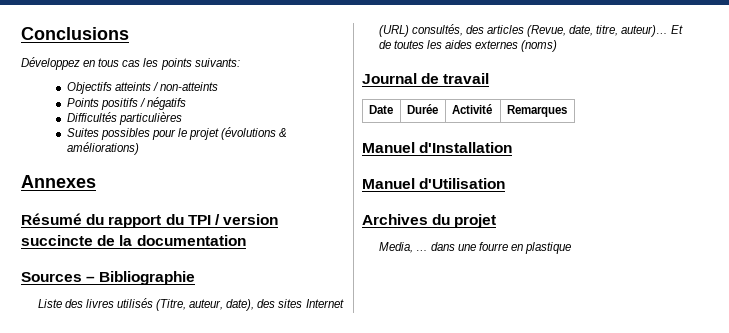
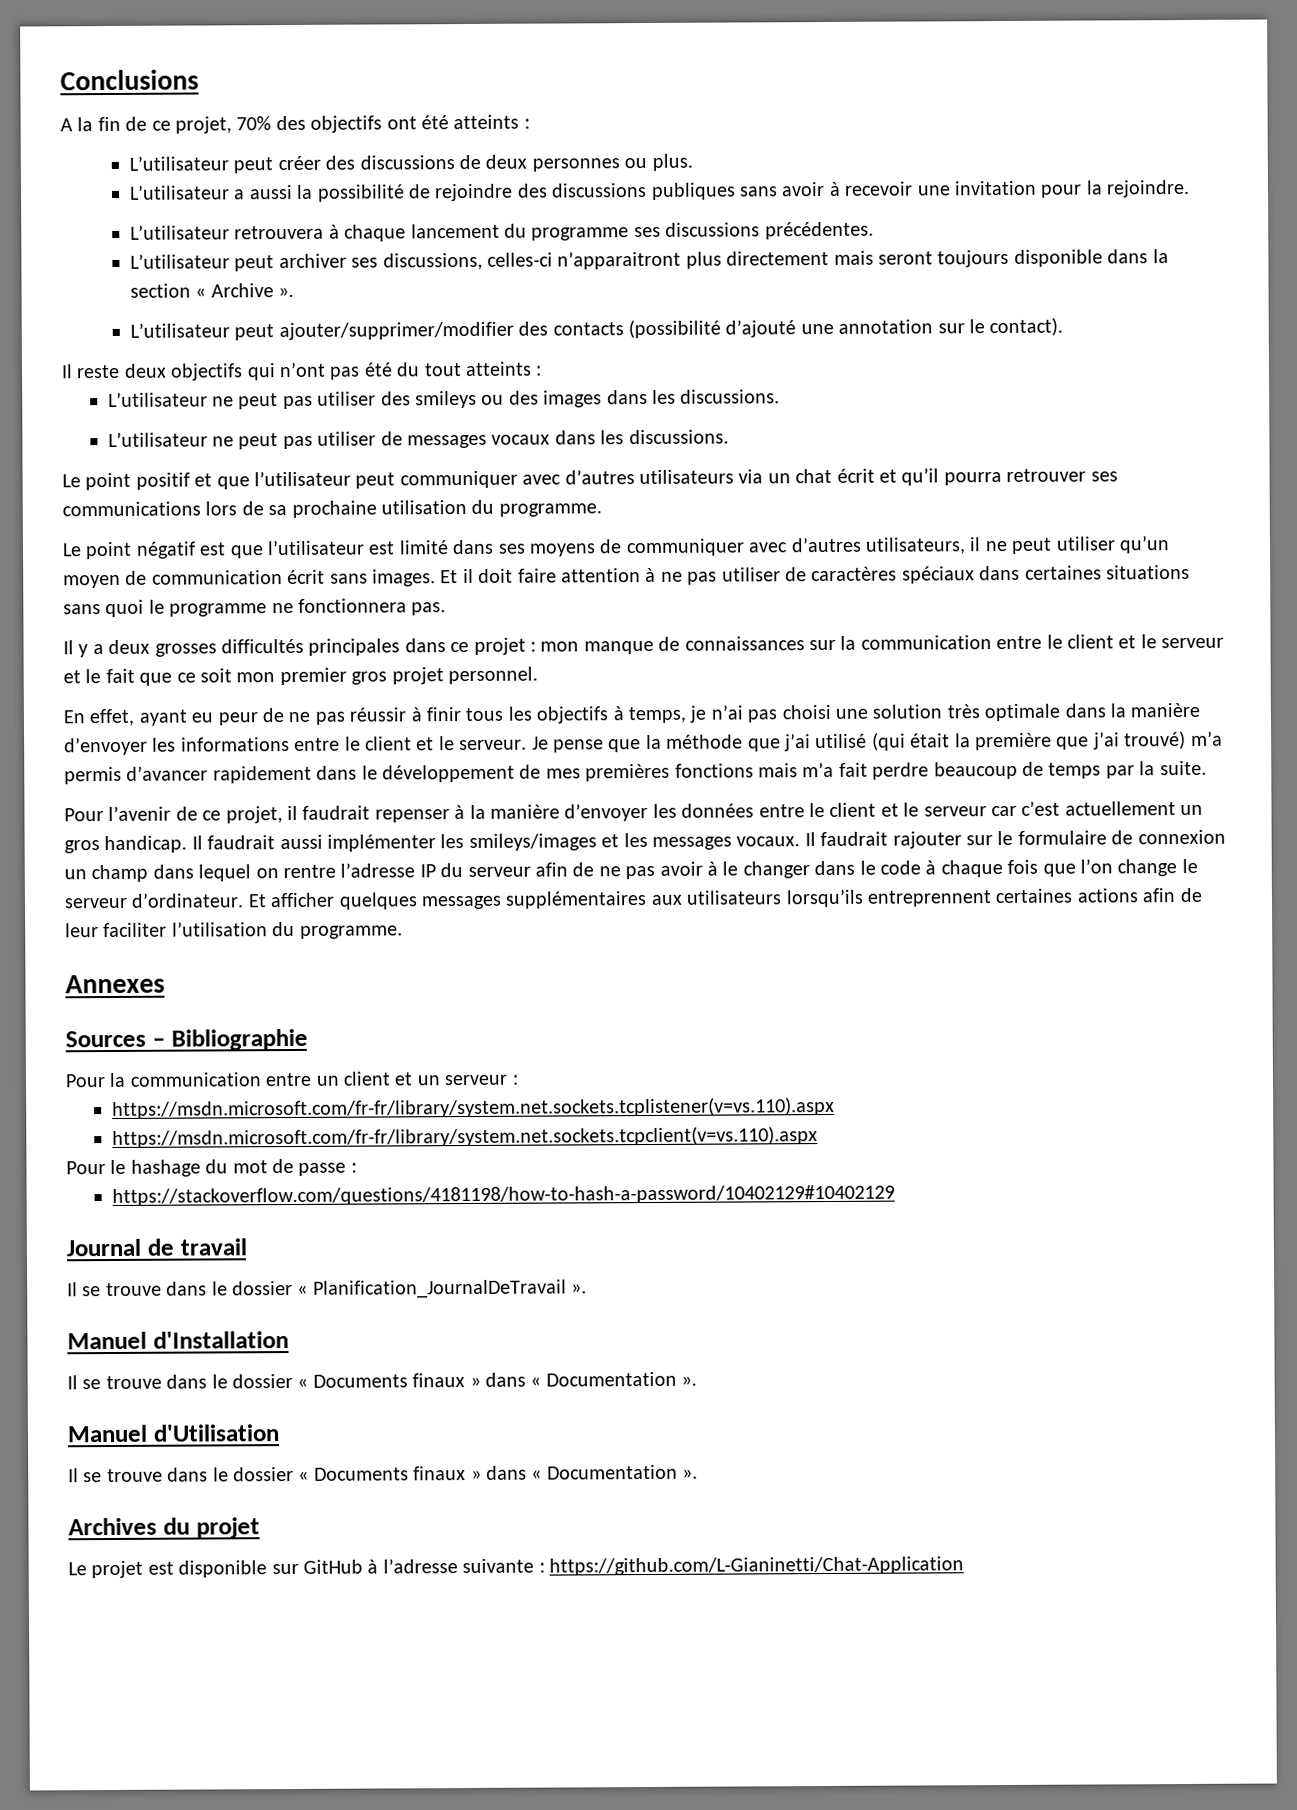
[21,57,240,70] [66,82,219,94] [66,97,187,110] [66,112,182,125] [66,127,288,140] [66,142,139,155] [21,175,96,188] [21,213,279,228] [21,235,246,246] [21,271,196,285] [37,298,344,311] [378,24,684,37] [378,40,558,52] [362,73,490,84] [368,105,393,114] [406,104,438,114] [451,104,492,114] [506,105,567,117] [362,142,513,153] [362,178,506,189] [362,214,497,228] [378,242,572,254] Développez en tous cas les points suivants: // Objectifs atteints / non-atteints // Points positifs / négatifs // Difficultés particulières // Suites possibles pour le projet (évolutions & améliorations) // Annexes // Résumé du rapport du TPI / version succincte de la documentation // Sources – Bibliographie // Liste des livres utilisés (Titre, auteur, date), des sites Internet (URL) consultés, des articles (Revue, date, titre, auteur)… Et de toutes les aides externes (noms) // Journal de travail // Date | Durée | Activité | Remarques // Manuel d'Installation // Manuel d'Utilisation // Archives du projet // Media, … dans une fourre en plastique -> [60,114,530,134] [129,153,693,174] [129,179,1191,202] [130,221,874,242] [130,249,1169,272] [130,283,295,298] [130,317,1064,341] [61,361,543,381] [107,389,781,410] [107,429,729,450] [62,467,1118,491] [62,499,602,518] [62,535,1170,560] [63,564,1190,589] [63,598,447,618] [63,634,1225,658] [63,666,538,686] [63,702,1201,727] [64,730,1223,756] [64,760,1207,785] [64,800,1204,824] [64,829,1226,854] [64,858,1198,883] [64,887,1202,910] [65,921,403,939] [65,974,165,994] [65,1028,308,1051] [65,1071,519,1088] [111,1096,835,1120] [111,1126,818,1149] [66,1158,357,1177] [111,1184,895,1207] [66,1238,247,1257] [67,1279,588,1299] [67,1331,289,1350] [67,1371,698,1390] [67,1424,279,1443] [68,1464,699,1483] [68,1517,260,1539] [68,1556,964,1579] A la fin de ce projet, 70% des objectifs ont été atteints : // L’utilisateur peut créer des discussions de deux personnes ou plus. // L’utilisateur a aussi la possibilité de rejoindre des discussions publiques sans avoir à recevoir une invitation pour la rejoindre. // L’utilisateur retrouvera à chaque lancement du programme ses discussions précédentes. // L’utilisateur peut archiver ses discussions, celles-ci n’apparaitront plus directement mais seront toujours disponible dans la section « Archive ». // L’utilisateur peut ajouter/supprimer/modifier des contacts (possibilité d’ajouté une annotation sur le contact). // Il reste deux objectifs qui n’ont pas été du tout atteints : // L’utilisateur ne peut pas utiliser des smileys ou des images dans les discussions. // L’utilisateur ne peut pas utiliser de messages vocaux dans les discussions. // Le point positif et que l’utilisateur peut communiquer avec d’autres utilisateurs via un chat écrit et qu’il pourra retrouver ses communications lors de sa prochaine utilisation du programme. // Le point négatif est que l’utilisateur est limité dans ses moyens de communiquer avec d’autres utilisateurs, il ne peut utiliser qu’un moyen de communication écrit sans images. Et il doit faire attention à ne pas utiliser de caractères spéciaux dans certaines situations sans quoi le programme ne fonctionnera pas. // Il y a deux grosses difficultés principales dans ce projet : mon manque de connaissances sur la communication entre le client et le serveur et le fait que ce soit mon premier gros projet personnel. // En effet, ayant eu peur de ne pas réussir à finir tous les objectifs à temps, je n’ai pas choisi une solution très optimale dans la manière d’envoyer les informations entre le client et le serveur. Je pense que la méthode que j’ai utilisé (qui était la première que j’ai trouvé) m’a permis d’avancer rapidement dans le développement de mes premières fonctions mais m’a fait perdre beaucoup de temps par la suite. // Pour l’avenir de ce projet, il faudrait repenser à la manière d’envoyer les données entre le client et le serveur car c’est actuellement un gros handicap. Il faudrait aussi implémenter les smileys/images et les messages vocaux. Il faudrait rajouter sur le formulaire de connexion un champ dans lequel on rentre l’adresse IP du serveur afin de ne pas avoir à le changer dans le code à chaque fois que l’on change le serveur d’ordinateur. Et afficher quelques messages supplémentaires aux utilisateurs lorsqu’ils entreprennent certaines actions afin de leur faciliter l’utilisation du programme. // Annexes // Sources – Bibliographie // Pour la communication entre un client et un serveur : // https://msdn.microsoft.com/fr-fr/library/system.net.sockets.tcplistener(v=vs.110).aspx // https://msdn.microsoft.com/fr-fr/library/system.net.sockets.tcpclient(v=vs.110).aspx // Pour le hashage du mot de passe : // https://stackoverflow.com/questions/4181198/how-to-hash-a-password/10402129#10402129 // Journal de travail // Il se trouve dans le dossier « Planification_JournalDeTravail ». // Manuel d'Installation // Il se trouve dans le dossier « Documents finaux » dans « Documentation ». // Manuel d'Utilisation // Il se trouve dans le dossier « Documents finaux » dans « Documentation ». // Archives du projet // Le projet est disponible sur GitHub à l’adresse suivante : https://github.com/L-Gianinetti/Chat-Application

